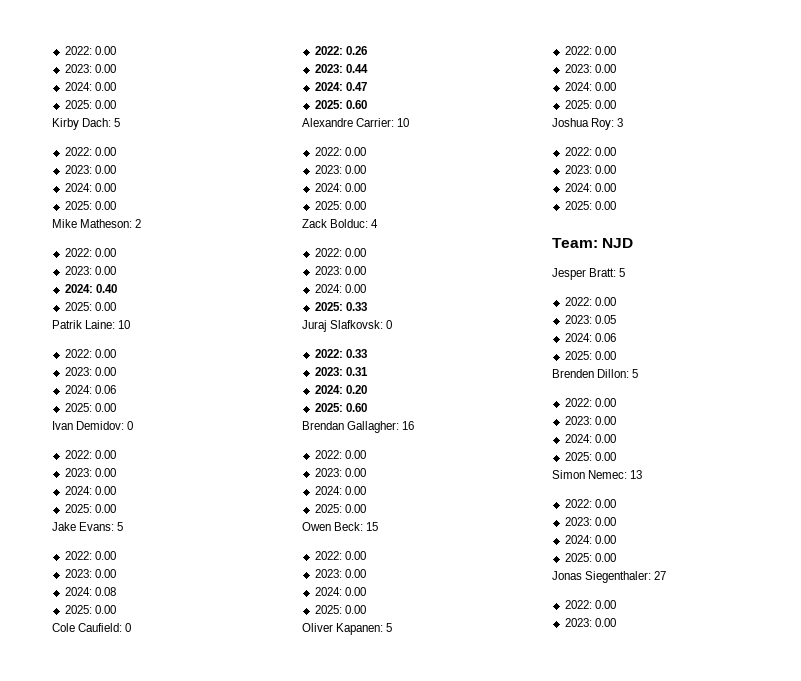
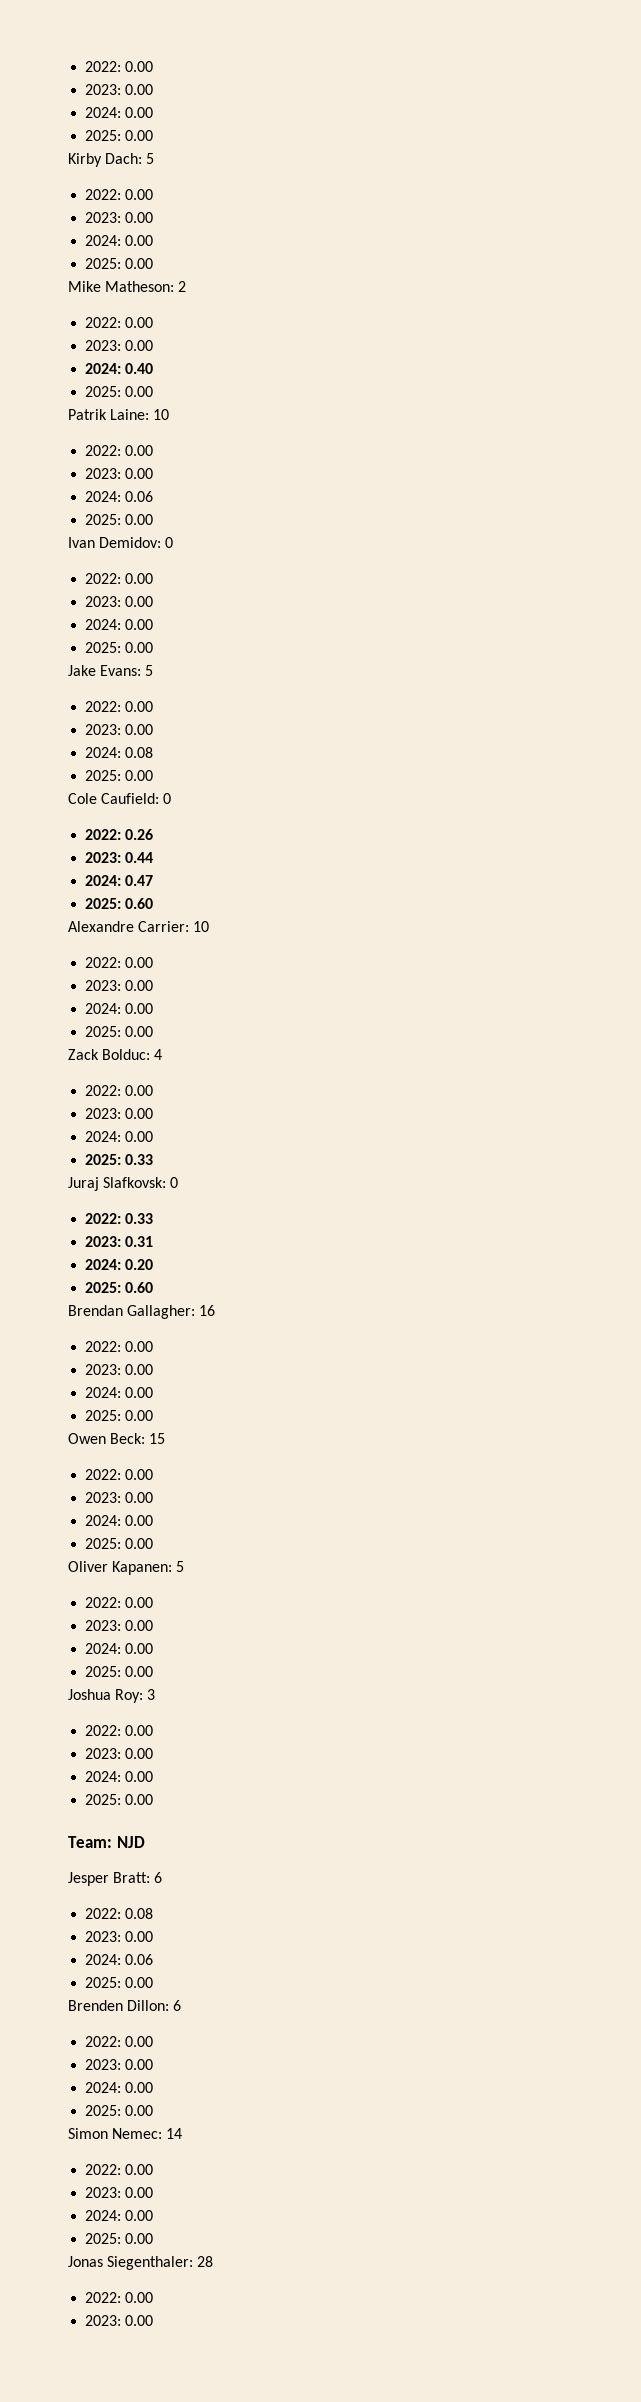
[619,268,626,277] [564,297,616,306] [564,315,616,324] 5 // 2022: 0.00 // 2023: 0.05 -> [154,1872,163,1883] [85,1908,154,1919] [85,1931,154,1942] 6 // 2022: 0.08 // 2023: 0.00
[632,369,639,378] 5 -> [173,2000,182,2011] 6
[630,470,643,479] 13 -> [166,2128,183,2139] 14
[654,571,667,580] 27 -> [197,2256,214,2267] 28

